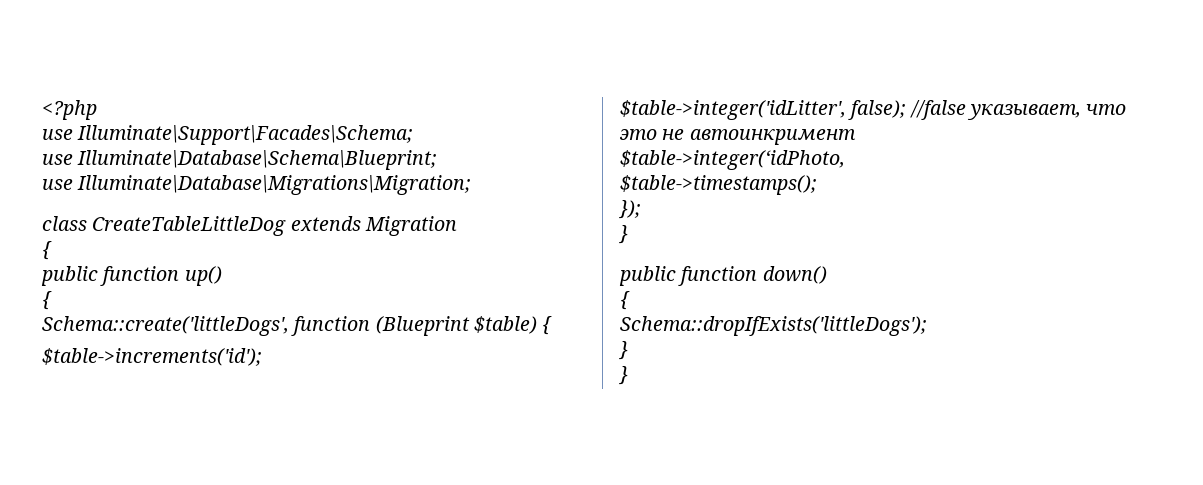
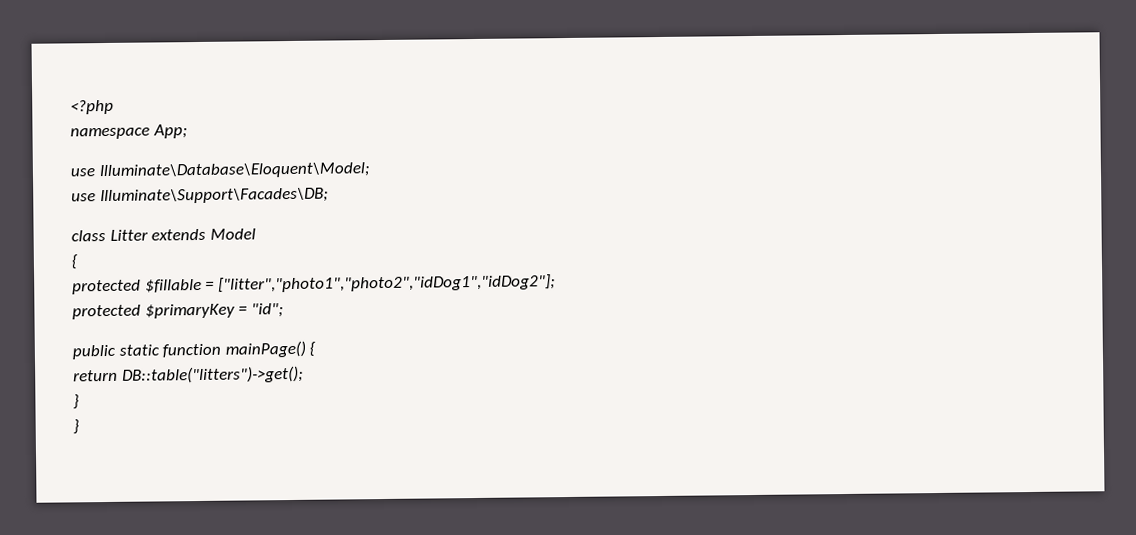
[42,125,414,145] [42,150,438,170] [42,175,472,195] use Illuminate\Support\Facades\Schema; // use Illuminate\Database\Schema\Blueprint; // use Illuminate\Database\Migrations\Migration; -> [70,124,188,140] [70,162,370,180] [71,187,329,205] namespace App; // use Illuminate\Database\Eloquent\Model; // use Illuminate\Support\Facades\DB;
[92,216,457,236] [42,241,52,260] [41,266,222,286] [42,291,52,310] [42,316,553,336] [42,348,262,366] [620,100,1127,120] [620,129,856,145] [620,150,845,170] [620,175,817,195] [619,200,641,219] [619,225,628,244] [619,266,827,286] [620,291,630,310] [620,316,927,336] CreateTableLittleDog extends Migration // { // public function up() // { // Schema::create('littleDogs', function (Blueprint $table) { // $table->increments('id'); // $table->integer('idLitter', false); //false указывает, что это не автоинкримент // $table->integer(‘idPhoto, // $table->timestamps(); // }); // } // public function down() // { // Schema::dropIfExists('littleDogs'); -> [109,228,256,241] [71,254,78,270] [72,274,556,295] [72,303,284,320] [72,340,317,360] [73,365,304,384] Litter extends Model // { // protected $fillable = ["litter","photo1","photo2","idDog1","idDog2"]; // protected $primaryKey = "id"; // public static function mainPage() { // return DB::table("litters")->get();

